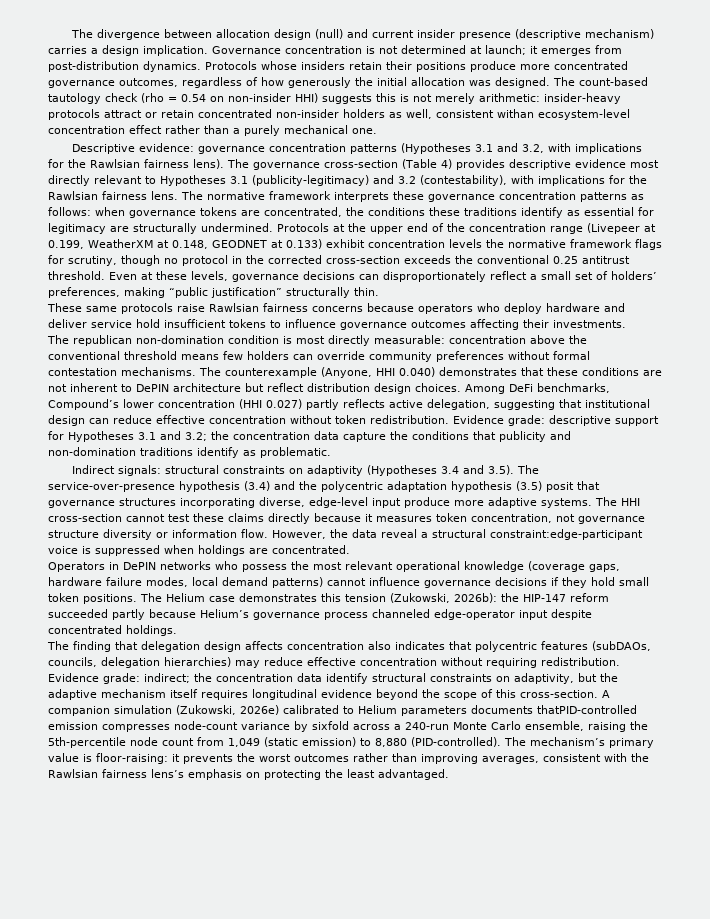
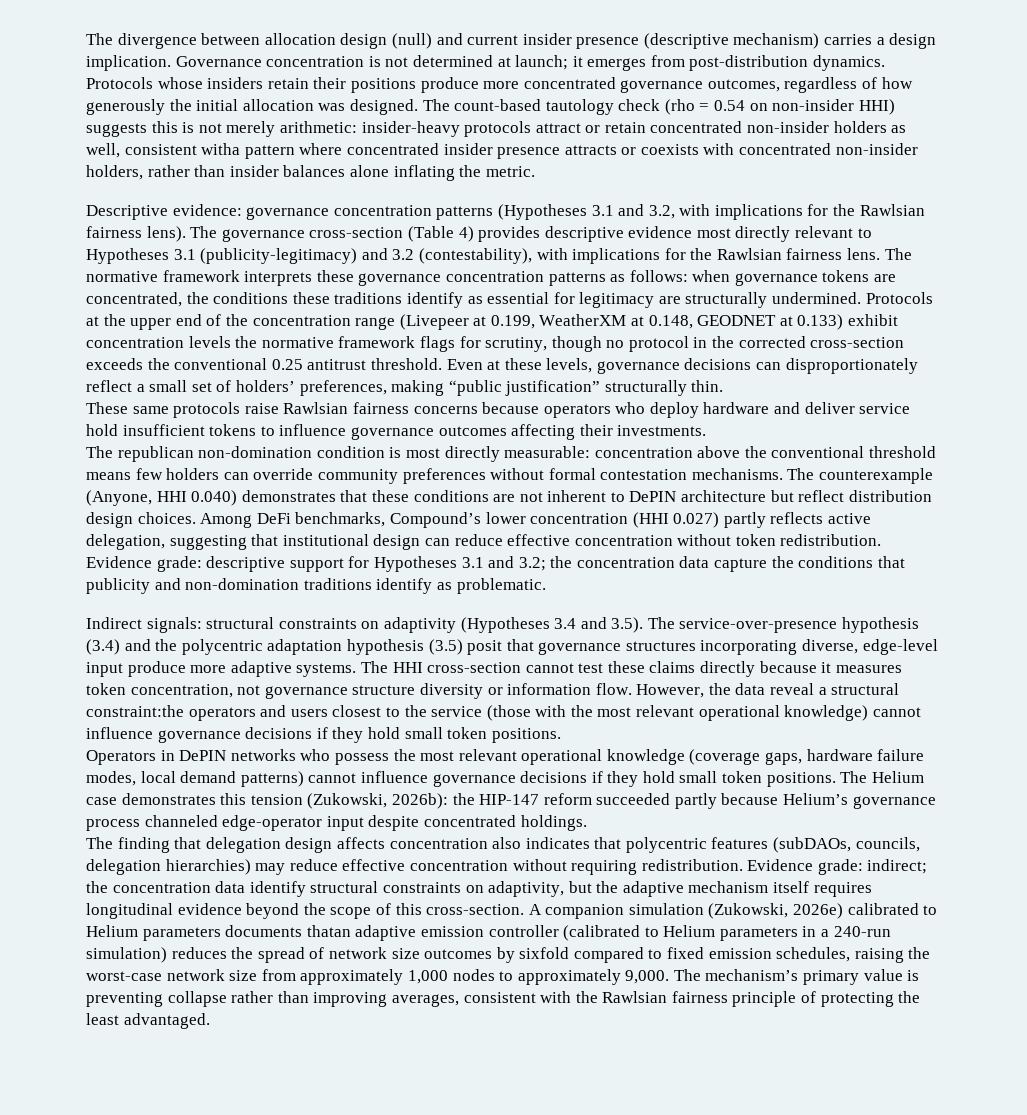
[497,109,630,120] [48,125,377,136] withan ecosystem-level concentration effect rather than a purely mechanical one. -> [201,143,918,159] [86,165,535,181] witha pattern where concentrated insider presence attracts or coexists with concentrated non-insider holders, rather than insider balances alone inflating the metric.
[490,529,643,540] [48,545,350,556] constraint:edge-participant voice is suppressed when holdings are concentrated. -> [86,705,921,721] [86,727,561,743] constraint:the operators and users closest to the service (those with the most relevant operational knowledge) cannot influence governance decisions if they hold small token positions.
[537,705,637,714] [48,721,648,732] [48,737,501,748] thatPID-controlled emission compresses node-count variance by sixfold across a 240-run Monte Carlo ensemble, raising the 5th-percentile node count from 1,049 (static emission) to 8,880 (PID-controlled). -> [306,925,891,941] [86,947,931,963] [86,969,670,985] thatan adaptive emission controller (calibrated to Helium parameters in a 240-run simulation) reduces the spread of network size outcomes by sixfold compared to fixed emission schedules, raising the worst-case network size from approximately 1,000 nodes to approximately 9,000.
[96,753,349,764] floor-raising: it prevents the worst outcomes -> [86,991,227,1007] preventing collapse
[151,769,260,780] lens’s emphasis on -> [732,991,817,1007] principle of

